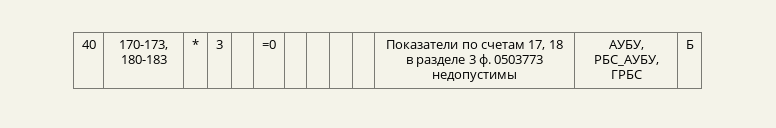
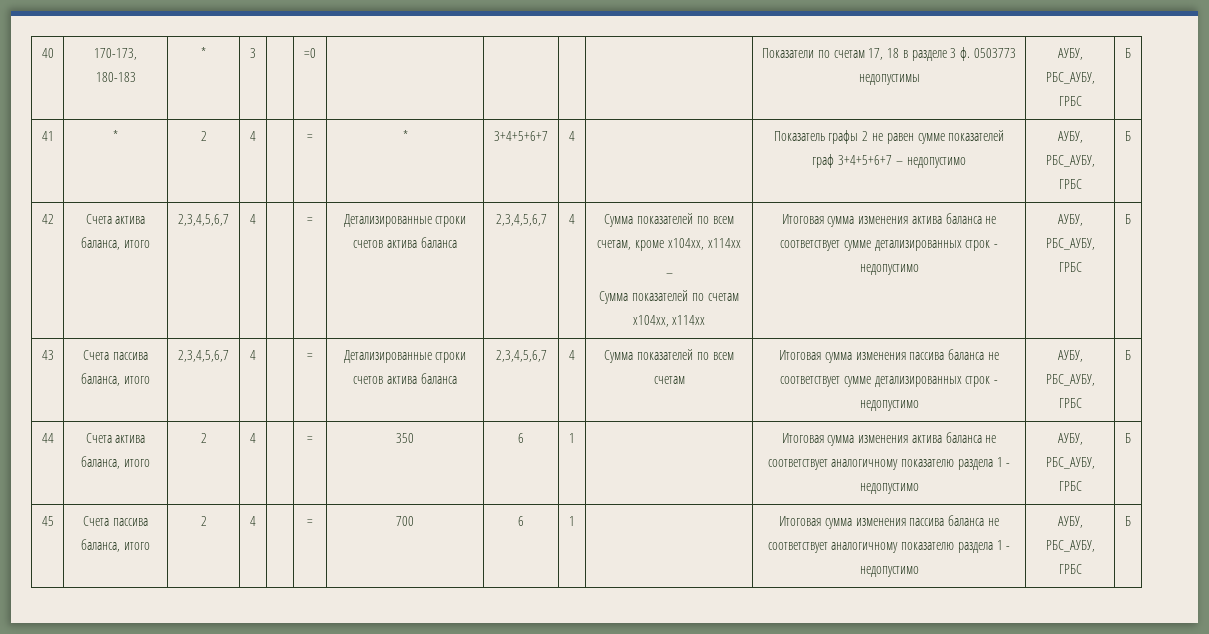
(694, 44) none -> [41,131,54,141] [113,130,118,141] [200,131,207,141] [250,131,256,141] [307,134,313,141] [402,130,408,141] [494,131,548,141] [569,131,575,141] [773,130,1005,144] [812,154,966,168] [1057,131,1083,143] [1045,155,1095,167] [1058,179,1082,189] [1125,131,1131,141] [41,214,54,224] [85,214,146,224] [81,237,150,250] [178,214,229,226] [250,214,256,224] [307,217,313,224] [343,214,467,227] [353,237,457,248] [495,214,547,226] [569,214,575,224] [604,213,734,227] [597,238,741,251] [665,273,673,277] [599,290,739,304] [632,315,706,327] [781,213,997,227] [779,240,999,251] [859,264,919,275] [1057,214,1083,226] [1045,238,1095,250] [1058,262,1082,272] [1125,214,1131,224] [41,350,54,360] [83,350,148,360] [81,373,150,386] [178,350,229,362] [250,350,256,360] [307,353,313,360] [343,350,467,363] [353,373,457,384] [495,350,547,362] [569,350,575,360] [604,349,734,363] [653,376,685,384] [779,349,999,363] [779,376,999,387] [859,400,919,411] [1057,350,1083,362] [1045,374,1095,386] [1058,398,1082,408] [1125,350,1131,360] [41,433,54,443] [85,433,146,443] [81,456,150,469] [200,433,207,443] [250,433,256,443] [307,436,313,443] [396,433,414,443] [518,433,524,443] [569,433,575,443] [781,432,997,446] [767,457,1011,470] [859,483,919,494] [1057,433,1083,445] [1045,457,1095,469] [1058,481,1082,491] [1125,433,1131,443] [41,516,54,526] [83,516,148,526] [81,539,150,552] [200,516,207,526] [250,516,256,526] [307,519,313,526] [396,516,414,526] [518,516,524,526] [569,516,575,526] [779,515,999,529] [767,540,1011,553] [859,566,919,577] [1057,516,1083,528] [1045,540,1095,552] [1058,564,1082,574] [1125,516,1131,526] // 41 | * | 2 | 4 | | = | * | 3+4+5+6+7 | 4 | | Показатель графы 2 не равен сумме показателей граф 3+4+5+6+7 – недопустимо | АУБУ, РБС_АУБУ, ГРБС | Б // 42 | Счета актива баланса, итого | 2,3,4,5,6,7 | 4 | | = | Детализированные строки счетов актива баланса | 2,3,4,5,6,7 | 4 | Сумма показателей по всем счетам, кроме х104хх, х114хх // – // Сумма показателей по счетам х104хх, х114хх | Итоговая сумма изменения актива баланса не соответствует сумме детализированных строк - недопустимо | АУБУ, РБС_АУБУ, ГРБС | Б // 43 | Счета пассива баланса, итого | 2,3,4,5,6,7 | 4 | | = | Детализированные строки счетов актива баланса | 2,3,4,5,6,7 | 4 | Сумма показателей по всем счетам | Итоговая сумма изменения пассива баланса не соответствует сумме детализированных строк - недопустимо | АУБУ, РБС_АУБУ, ГРБС | Б // 44 | Счета актива баланса, итого | 2 | 4 | | = | 350 | 6 | 1 | | Итоговая сумма изменения актива баланса не соответствует аналогичному показателю раздела 1 - недопустимо | АУБУ, РБС_АУБУ, ГРБС | Б // 45 | Счета пассива баланса, итого | 2 | 4 | | = | 700 | 6 | 1 | | Итоговая сумма изменения пассива баланса не соответствует аналогичному показателю раздела 1 - недопустимо | АУБУ, РБС_АУБУ, ГРБС | Б

